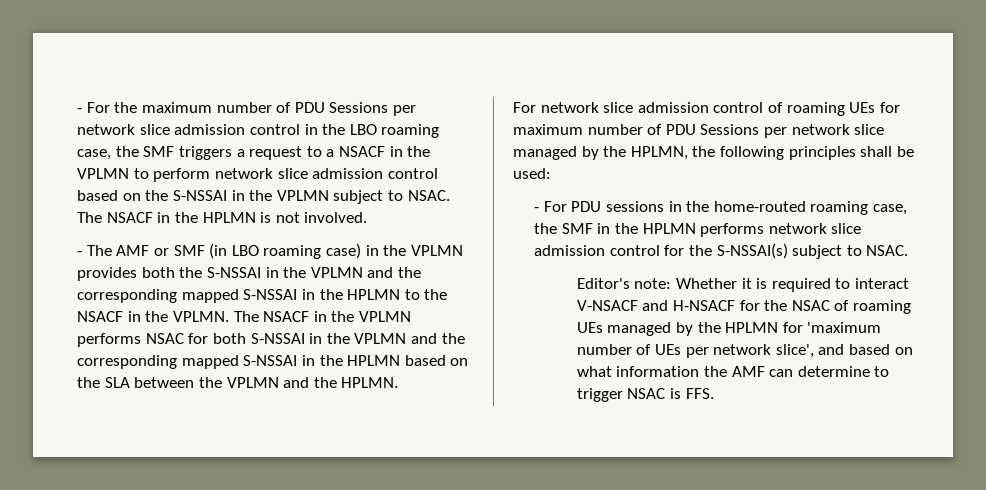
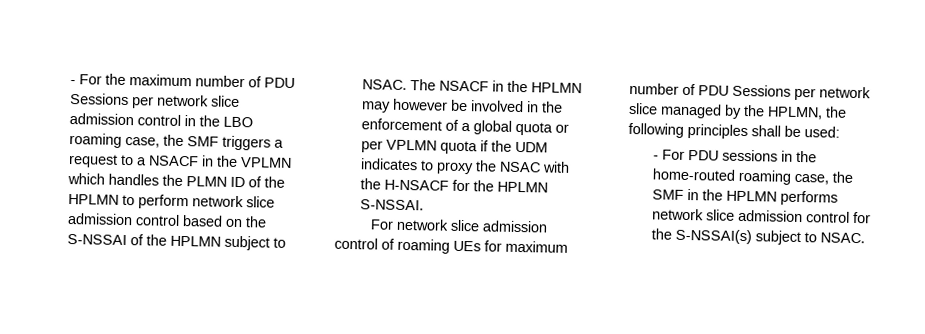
(130, 173) none -> [66,172,285,188] [67,193,119,205] which handles the PLMN ID of the HPLMN
[231,190,329,201] in the VPLMN -> [129,234,221,247] of the HPLMN
[260,212,368,223] [77,243,463,259] [77,267,421,281] [77,289,448,303] [77,311,411,322] [77,333,465,347] [77,355,469,369] [77,377,399,388] is not involved. // ‐ The AMF or SMF (in LBO roaming case) in the VPLMN provides both the S-NSSAI in the VPLMN and the corresponding mapped S-NSSAI in the HPLMN to the NSACF in the VPLMN. The NSACF in the VPLMN performs NSAC for both S-NSSAI in the VPLMN and the corresponding mapped S-NSSAI in the HPLMN based on the SLA between the VPLMN and the HPLMN. -> [360,98,563,113] [360,118,569,136] [360,139,548,155] [359,158,570,175] [359,178,548,193] [359,199,424,211] may however be involved in the enforcement of a global quota or per VPLMN quota if the UDM indicates to proxy the NSAC with the H-NSACF for the HPLMN S-NSSAI.
[576,278,909,292] [576,300,911,314] [576,322,882,336] [576,344,913,358] [576,366,890,377] [576,388,714,402] // Editor's note: Whether it is required to interact V-NSACF and H-NSACF for the NSAC of roaming UEs managed by the HPLMN for 'maximum number of UEs per network slice', and based on what information the AMF can determine to trigger NSAC is FFS. -> (865, 238) none

